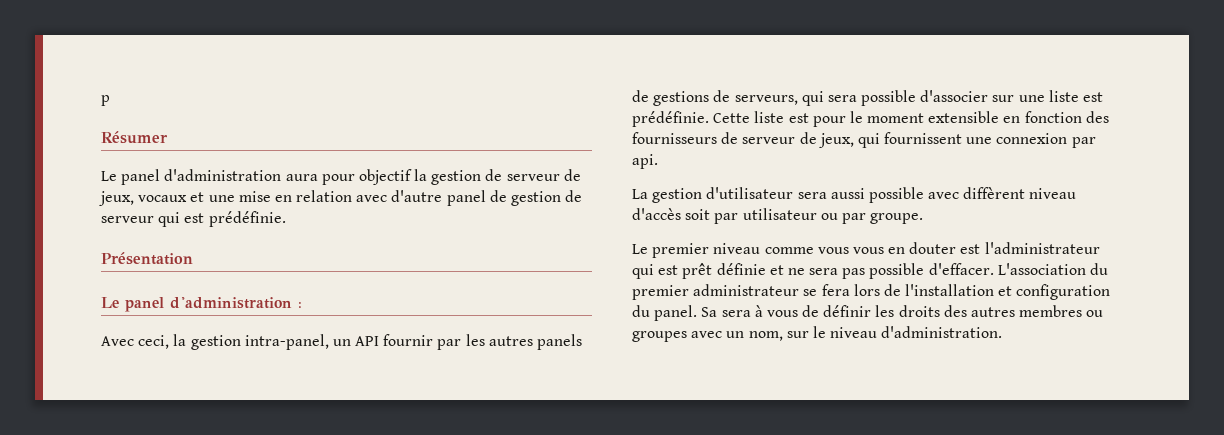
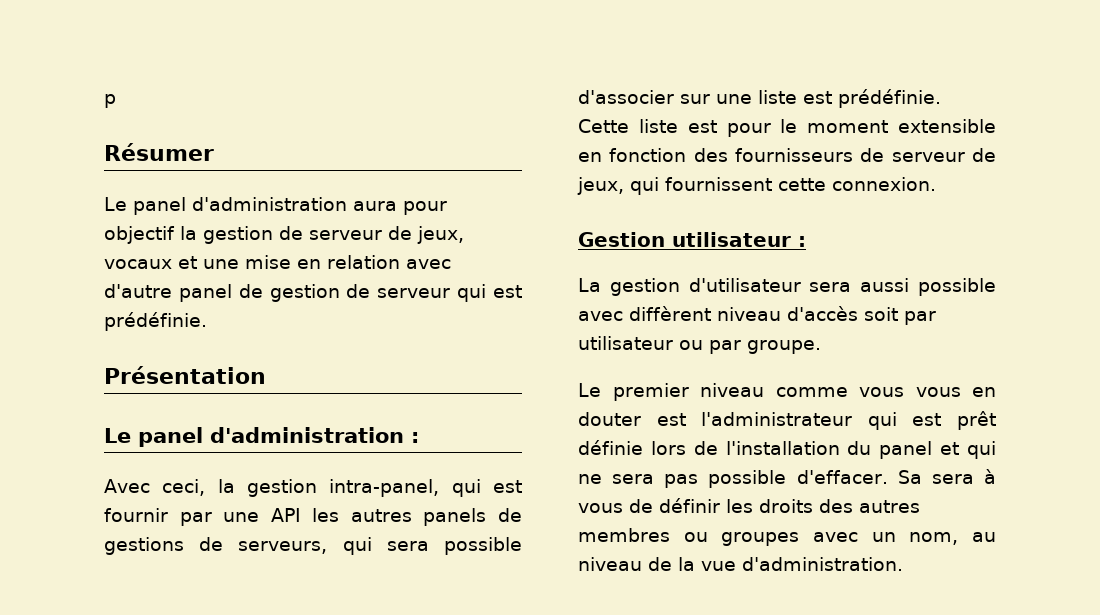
[332,334,462,350] un API fournir par -> [451,479,522,497] [104,508,301,526] qui est fournir par une API
[966,133,1096,148] [632,154,658,169] une connexion par api. -> [778,177,936,191] [578,232,806,247] cette connexion. // Gestion utilisateur :
[769,265,784,275] et -> [650,441,996,459] lors de l'installation du panel et qui
[997,263,1109,275] [632,284,1111,300] [632,305,698,321] L'association du premier administrateur se fera lors de l'installation et configuration du panel. -> (888, 477) none
[786,326,878,338] sur le niveau -> [972,532,996,542] [578,557,736,571] au niveau de la vue

